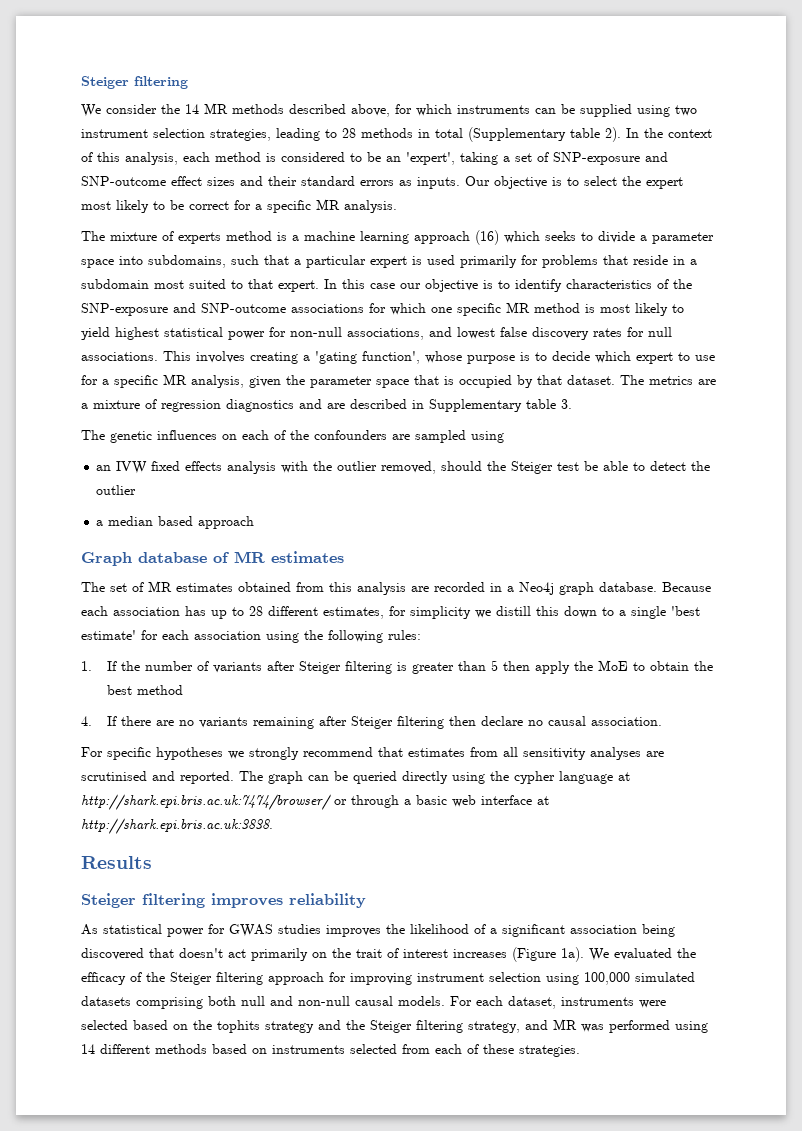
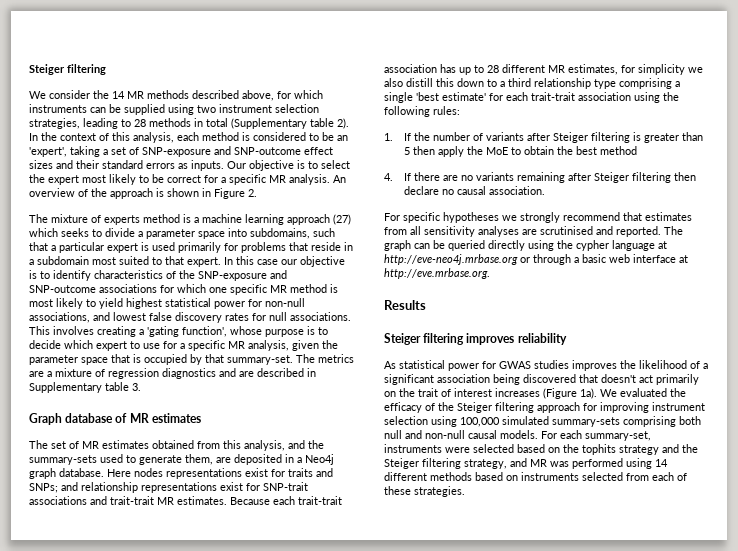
(397, 206) none -> [333,175,346,183] [29,188,257,199] An overview of the approach is shown in Figure 2.
[475,230,499,245] (16) -> [333,214,351,225] (27)
[567,375,615,385] dataset. -> [227,355,293,365] summary-set.
[81,430,504,443] [96,461,711,474] [96,485,137,495] [96,516,255,529] // The genetic influences on each of the confounders are sampled using // an IVW fixed effects analysis with the outlier removed, should the Steiger test be able to detect the outlier // a median based approach -> (141, 387) none
[357,582,485,595] analysis are recorded -> [244,440,324,451] [29,454,282,465] analysis, and the summary-sets used to generate them, are deposited
(657, 587) none -> [107,468,333,479] [29,482,308,493] [29,496,227,505] Here nodes representations exist for traits and SNPs; and relationship representations exist for SNP-trait associations and trait-trait MR estimates.
(108, 611) none -> [298,496,342,505] trait-trait
(318, 611) none -> [548,65,565,73] MR
(491, 614) none -> [384,78,403,87] also
(626, 613) none -> [508,78,680,89] third relationship type comprising a
(189, 635) none -> [531,92,575,101] trait-trait
[81,794,331,810] http://shark.epi.bris.ac.uk:7474/browser/ -> [384,254,518,265] http://eve-neo4j.mrbase.org
[81,818,273,834] http://shark.epi.bris.ac.uk:3838. -> [384,268,490,279] http://eve.mrbase.org.
[81,996,131,1006] datasets -> [552,417,620,427] summary-sets
[508,996,556,1009] dataset, -> [585,431,651,441] summary-set,

